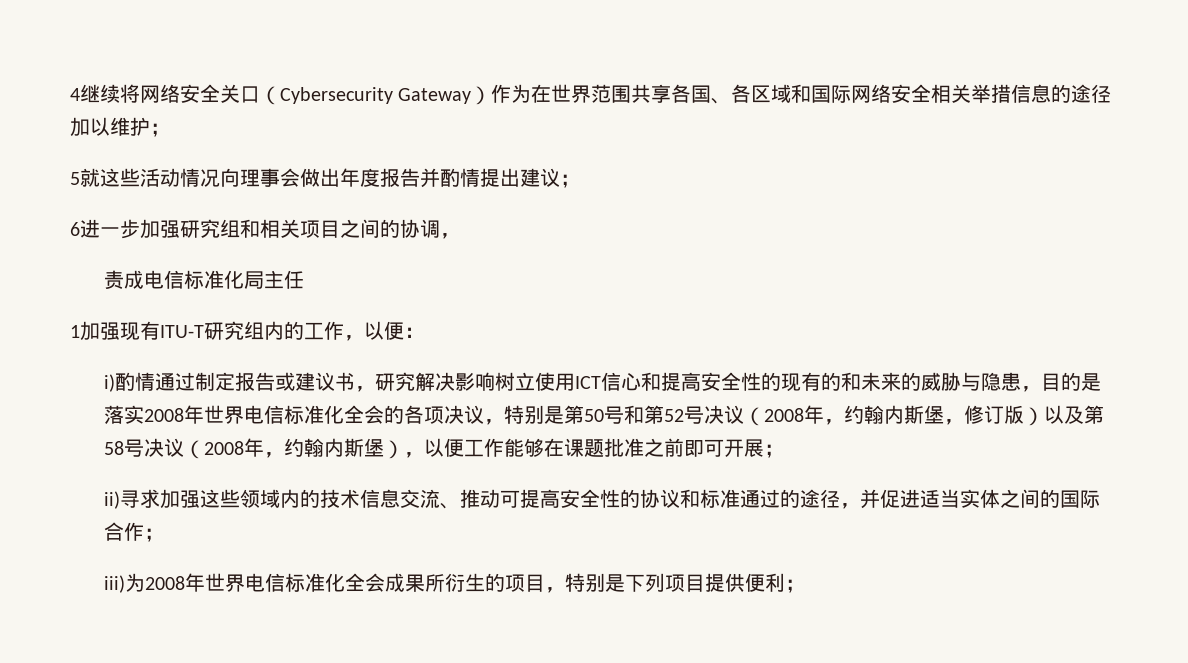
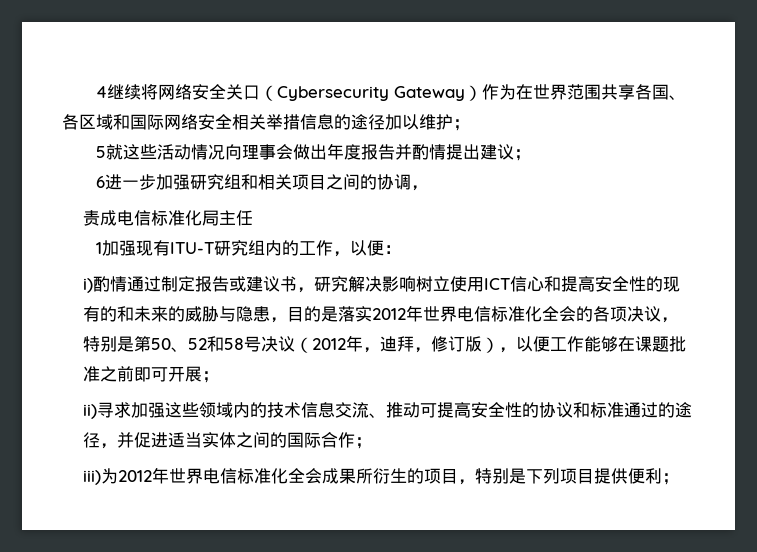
[144,408,185,422] 2008 -> [372,308,407,320] 2012
[604,405,1105,426] [104,438,385,459] 号和第52号决议（2008年，约翰内斯堡，修订版）以及第58号决议（2008年，约翰内斯堡 -> [171,335,483,353] 、52和58号决议（2012年，迪拜，修订版
[145,576,186,590] 2008 -> [118,470,153,482] 2012

